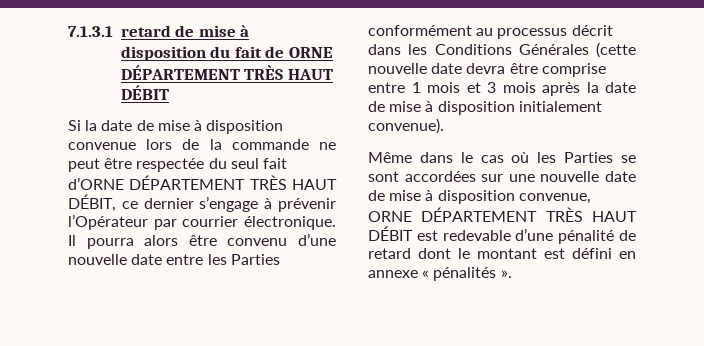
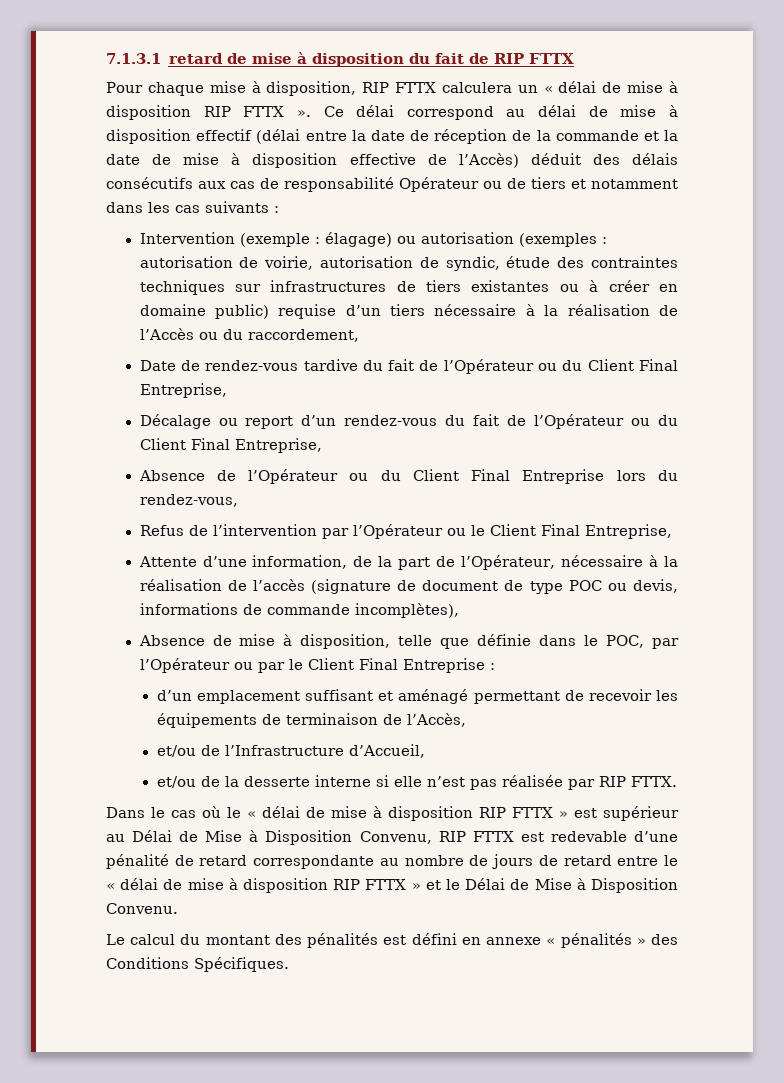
[288,47,333,58] [120,65,333,80] [120,85,169,100] [68,120,284,134] [68,139,336,150] [68,158,287,172] [68,175,337,190] [68,194,336,212] [68,214,336,230] [68,233,336,249] [68,254,280,265] [368,25,613,39] [368,42,636,58] [368,63,606,77] [368,82,636,96] [368,101,602,115] [368,118,444,134] [368,152,636,163] [368,171,636,182] [368,190,591,204] [368,207,637,222] [368,226,413,241] ORNE DÉPARTEMENT TRÈS HAUT DÉBIT // Si la date de mise à disposition convenue lors de la commande ne peut être respectée du seul fait d’ORNE DÉPARTEMENT TRÈS HAUT DÉBIT, ce dernier s’engage à prévenir l’Opérateur par courrier électronique. Il pourra alors être convenu d’une nouvelle date entre les Parties conformément au processus décrit dans les Conditions Générales (cette nouvelle date devra être comprise entre 1 mois et 3 mois après la date de mise à disposition initialement convenue). // Même dans le cas où les Parties se sont accordées sur une nouvelle date de mise à disposition convenue, ORNE DÉPARTEMENT TRÈS HAUT DÉBIT -> [493,53,574,64] [106,81,678,96] [106,105,678,120] [106,129,678,144] [106,153,679,168] [106,177,678,192] [106,201,279,213] [139,232,607,247] [139,256,678,271] [139,280,678,295] [139,304,678,319] [139,328,359,342] [139,359,678,374] [139,383,227,398] [139,414,679,429] [139,438,322,453] [138,469,679,484] [139,494,238,507] [139,524,672,539] [138,555,678,570] [139,579,678,594] [139,603,459,618] [138,634,680,649] [139,658,495,673] [156,689,678,704] [156,713,466,728] [156,744,425,758] [156,775,677,790] [106,806,679,821] [106,830,514,845] RIP FTTX // Pour chaque mise à disposition, RIP FTTX calculera un « délai de mise à disposition RIP FTTX ». Ce délai correspond au délai de mise à disposition effectif (délai entre la date de réception de la commande et la date de mise à disposition effective de l’Accès) déduit des délais consécutifs aux cas de responsabilité Opérateur ou de tiers et notamment dans les cas suivants : // Intervention (exemple : élagage) ou autorisation (exemples : autorisation de voirie, autorisation de syndic, étude des contraintes techniques sur infrastructures de tiers existantes ou à créer en domaine public) requise d’un tiers nécessaire à la réalisation de l’Accès ou du raccordement, // Date de rendez-vous tardive du fait de l’Opérateur ou du Client Final Entreprise, // Décalage ou report d’un rendez-vous du fait de l’Opérateur ou du Client Final Entreprise, // Absence de l’Opérateur ou du Client Final Entreprise lors du rendez-vous, // Refus de l’intervention par l’Opérateur ou le Client Final Entreprise, // Attente d’une information, de la part de l’Opérateur, nécessaire à la réalisation de l’accès (signature de document de type POC ou devis, informations de commande incomplètes), // Absence de mise à disposition, telle que définie dans le POC, par l’Opérateur ou par le Client Final Entreprise : // d’un emplacement suffisant et aménagé permettant de recevoir les équipements de terminaison de l’Accès, // et/ou de l’Infrastructure d’Accueil, // et/ou de la desserte interne si elle n’est pas réalisée par RIP FTTX. // Dans le cas où le « délai de mise à disposition RIP FTTX » est supérieur au Délai de Mise à Disposition Convenu, RIP FTTX
[418,248,537,259] dont le montant -> [253,854,679,869] [106,878,678,893] [106,903,178,914] [106,933,379,948] correspondante au nombre de jours de retard entre le « délai de mise à disposition RIP FTTX » et le Délai de Mise à Disposition Convenu. // Le calcul du montant des pénalités
[500,270,512,278] ». -> [636,934,678,945] [106,957,289,972] » des Conditions Spécifiques.

